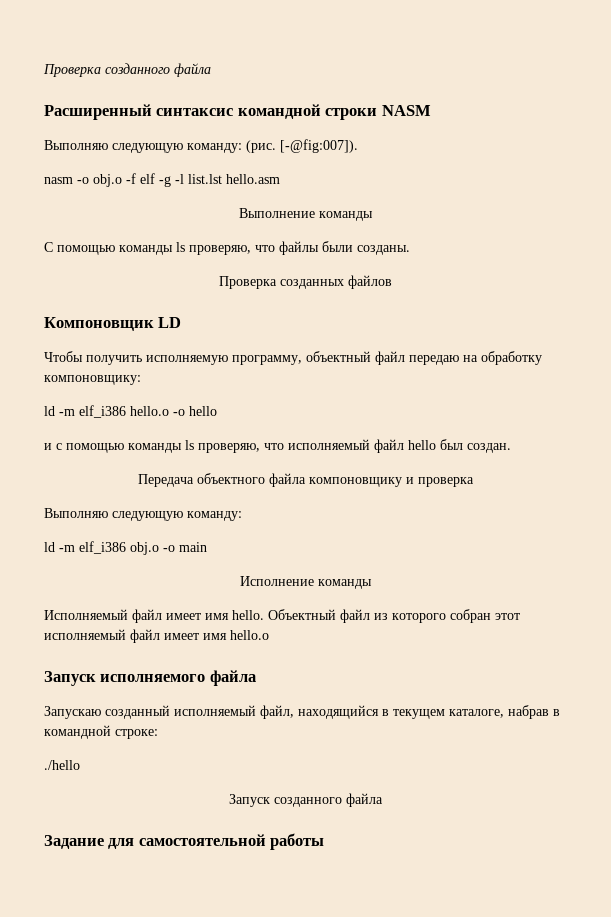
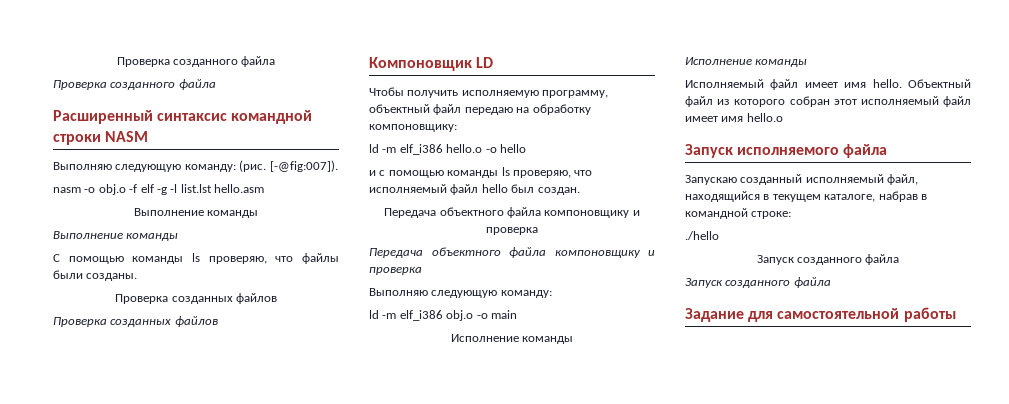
[43,63,211,77] Проверка созданного файла -> [116,56,276,67] [53,79,216,90] Проверка созданного файла // Проверка созданного файла
(373, 216) none -> [53,231,179,241] // Выполнение команды
(392, 282) none -> [53,316,218,327] // Проверка созданных файлов
(474, 482) none -> [369,247,655,258] [369,267,422,275] // Передача объектного файла компоновщику и проверка
(372, 584) none -> [685,57,808,67] // Исполнение команды
(383, 800) none -> [685,277,831,288] // Запуск созданного файла

